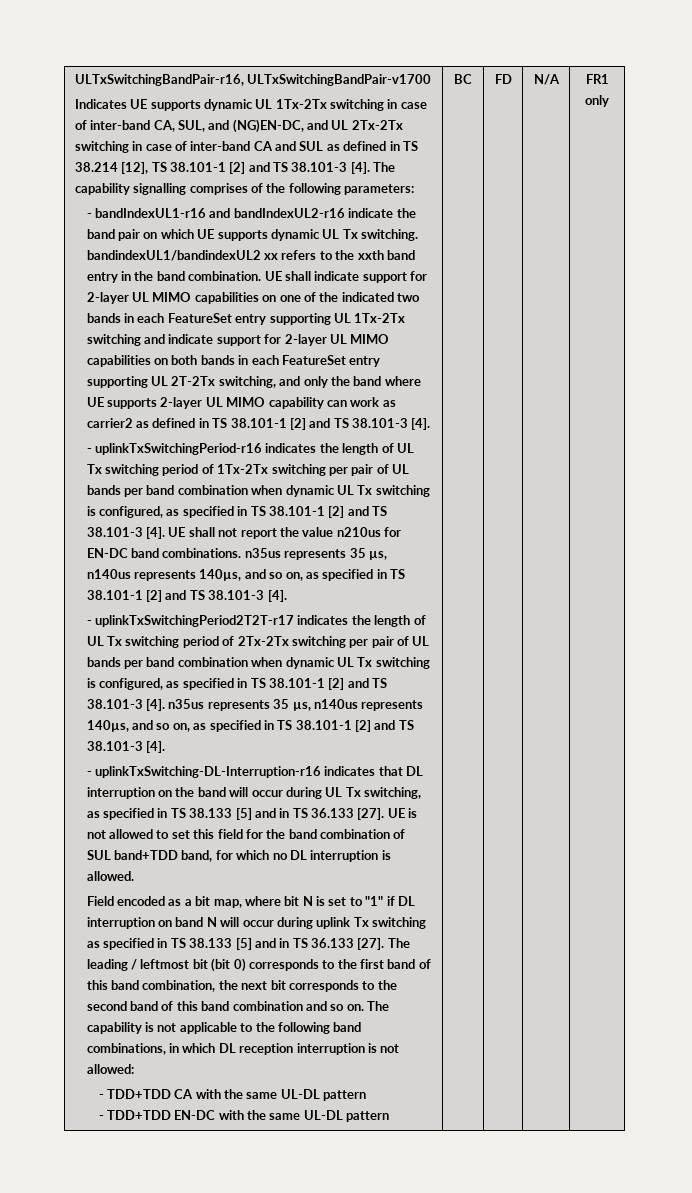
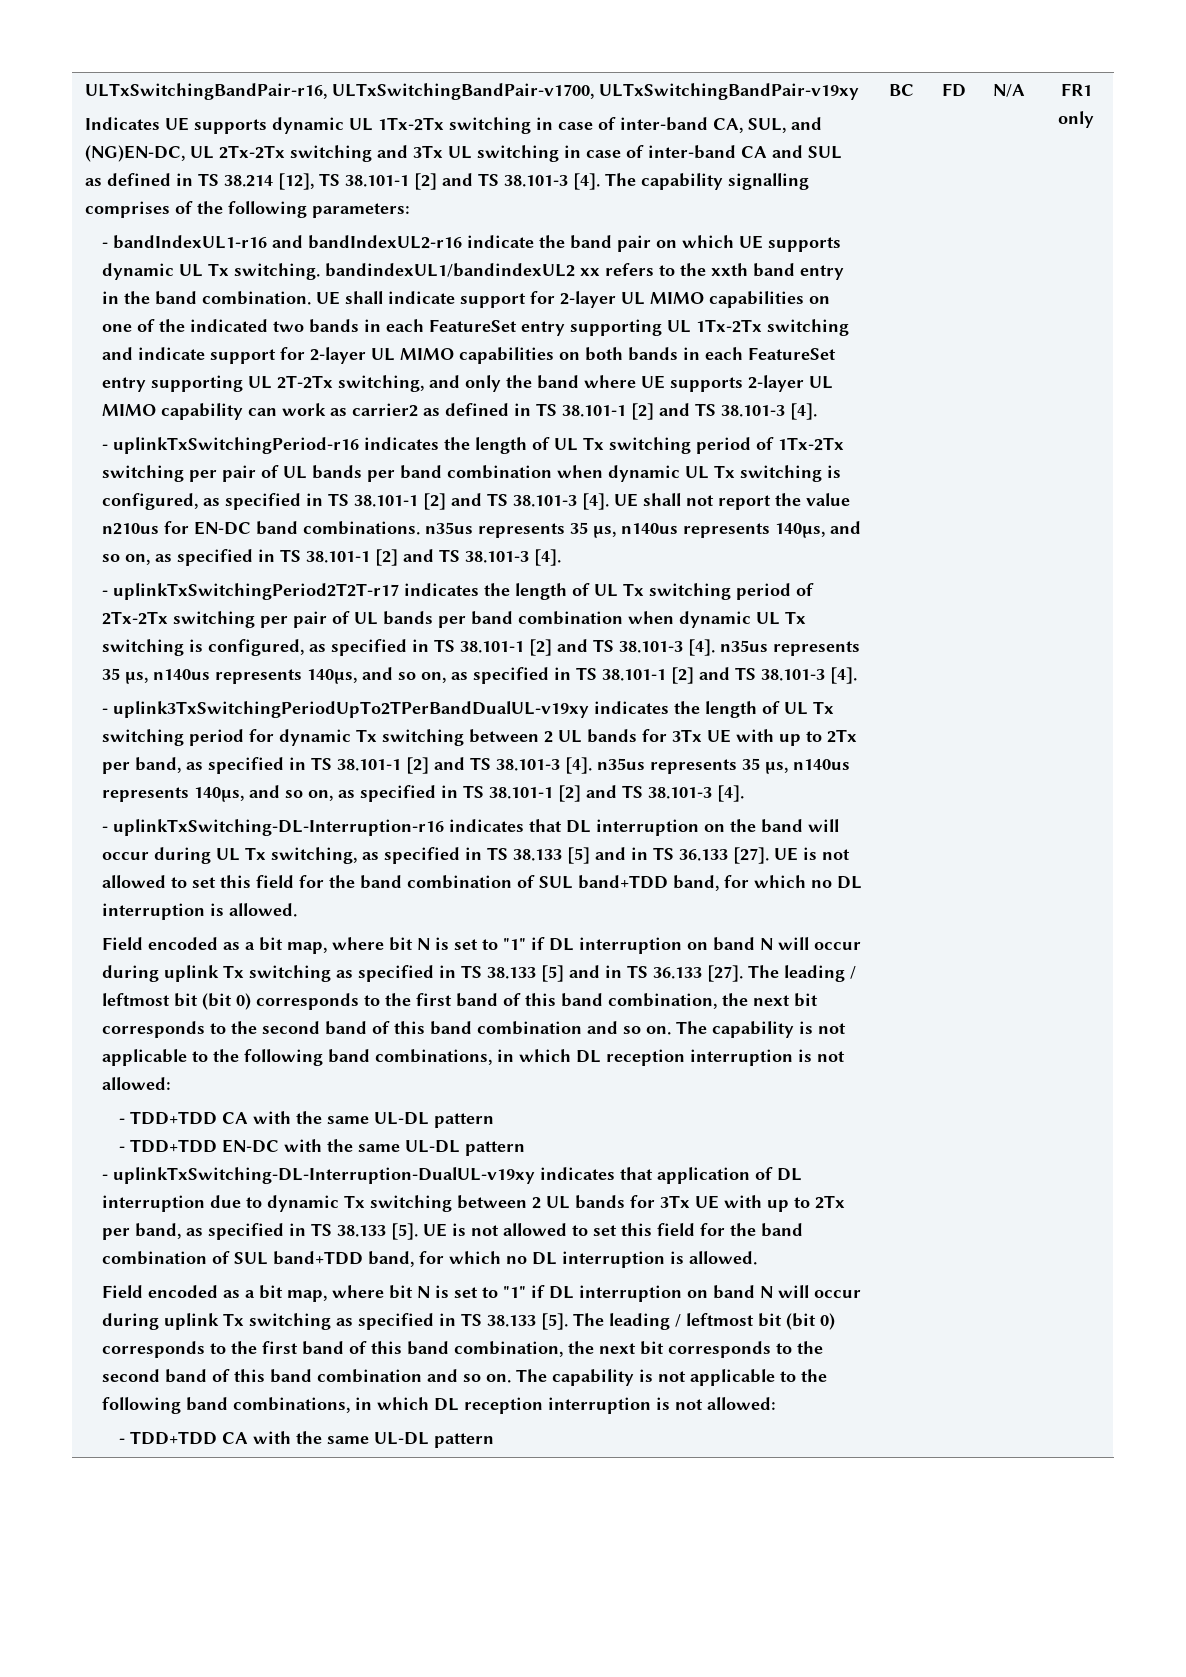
[247,74,432,86] ULTxSwitchingBandPair-v1700 -> [332,83,860,100] ULTxSwitchingBandPair-v1700, ULTxSwitchingBandPair-v19xy
[306,120,328,130] and -> (186, 153) none
(129, 147) none -> [377,145,560,162] and 3Tx UL switching
(166, 747) none -> [102,701,835,718] [102,729,858,746] [102,757,851,774] [102,785,745,802] // - uplink3TxSwitchingPeriodUpTo2TPerBandDualUL-v19xy indicates the length of UL Tx switching period for dynamic Tx switching between 2 UL bands for 3Tx UE with up to 2Tx per band, as specified in TS 38.101-1 [2] and TS 38.101-3 [4]. n35us represents 35 µs, n140us represents 140µs, and so on, as specified in TS 38.101-1 [2] and TS 38.101-3 [4].
(390, 1116) none -> [102,1167,803,1184] [102,1195,846,1212] [102,1223,804,1240] [102,1251,758,1268] [102,1285,862,1302] [102,1313,836,1330] [102,1341,824,1358] [102,1369,828,1386] [102,1397,777,1414] [119,1431,495,1448] // - uplinkTxSwitching-DL-Interruption-DualUL-v19xy indicates that application of DL interruption due to dynamic Tx switching between 2 UL bands for 3Tx UE with up to 2Tx per band, as specified in TS 38.133 [5]. UE is not allowed to set this field for the band combination of SUL band+TDD band, for which no DL interruption is allowed. // Field encoded as a bit map, where bit N is set to "1" if DL interruption on band N will occur during uplink Tx switching as specified in TS 38.133 [5]. The leading / leftmost bit (bit 0) corresponds to the first band of this band combination, the next bit corresponds to the second band of this band combination and so on. The capability is not applicable to the following band combinations, in which DL reception interruption is not allowed: // - TDD+TDD CA with the same UL-DL pattern

